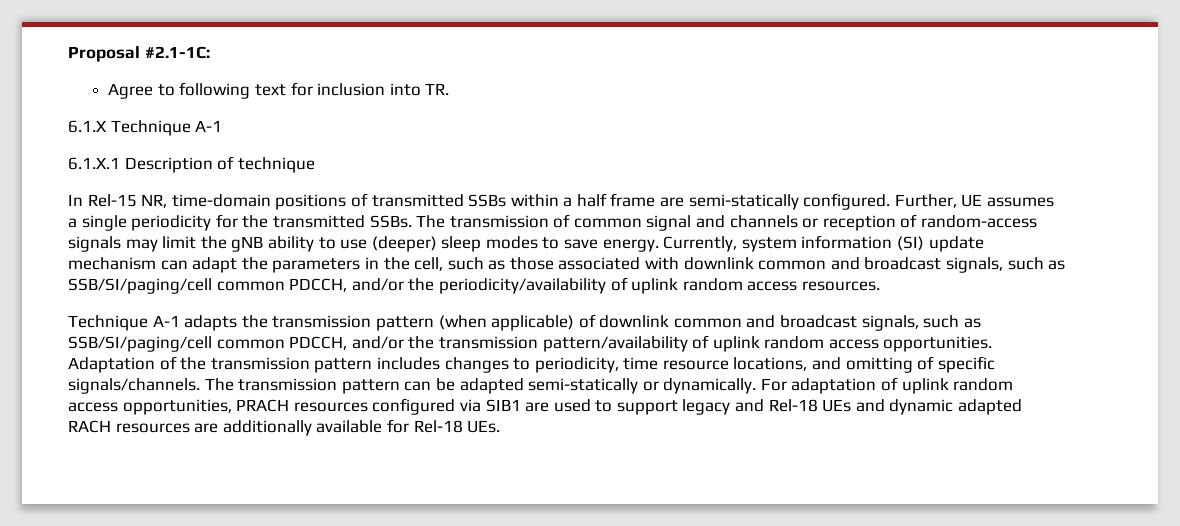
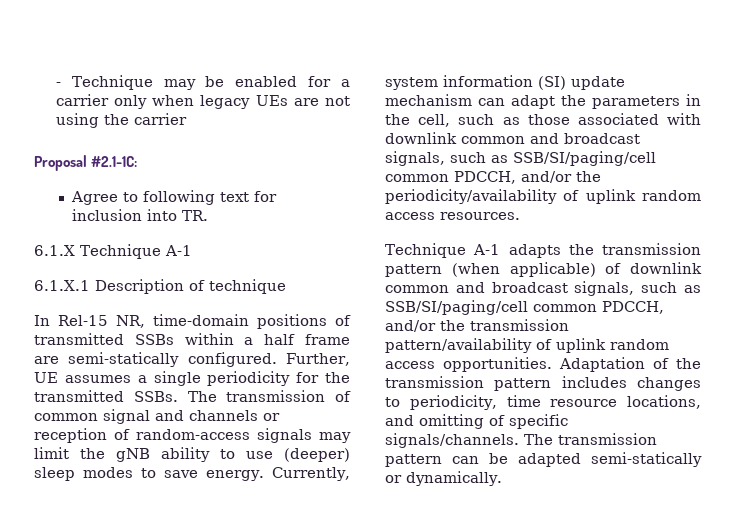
(68, 54) none -> [55,75,350,90] [55,94,351,109] [55,113,187,128] - Technique may be enabled for a carrier only when legacy UEs are not using the carrier //
[760,377,1014,394] [68,398,1023,415] [68,419,501,436] For adaptation of uplink random access opportunities, PRACH resources configured via SIB1 are used to support legacy and Rel-18 UEs and dynamic adapted RACH resources are additionally available for Rel-18 UEs. -> (502, 478) none

